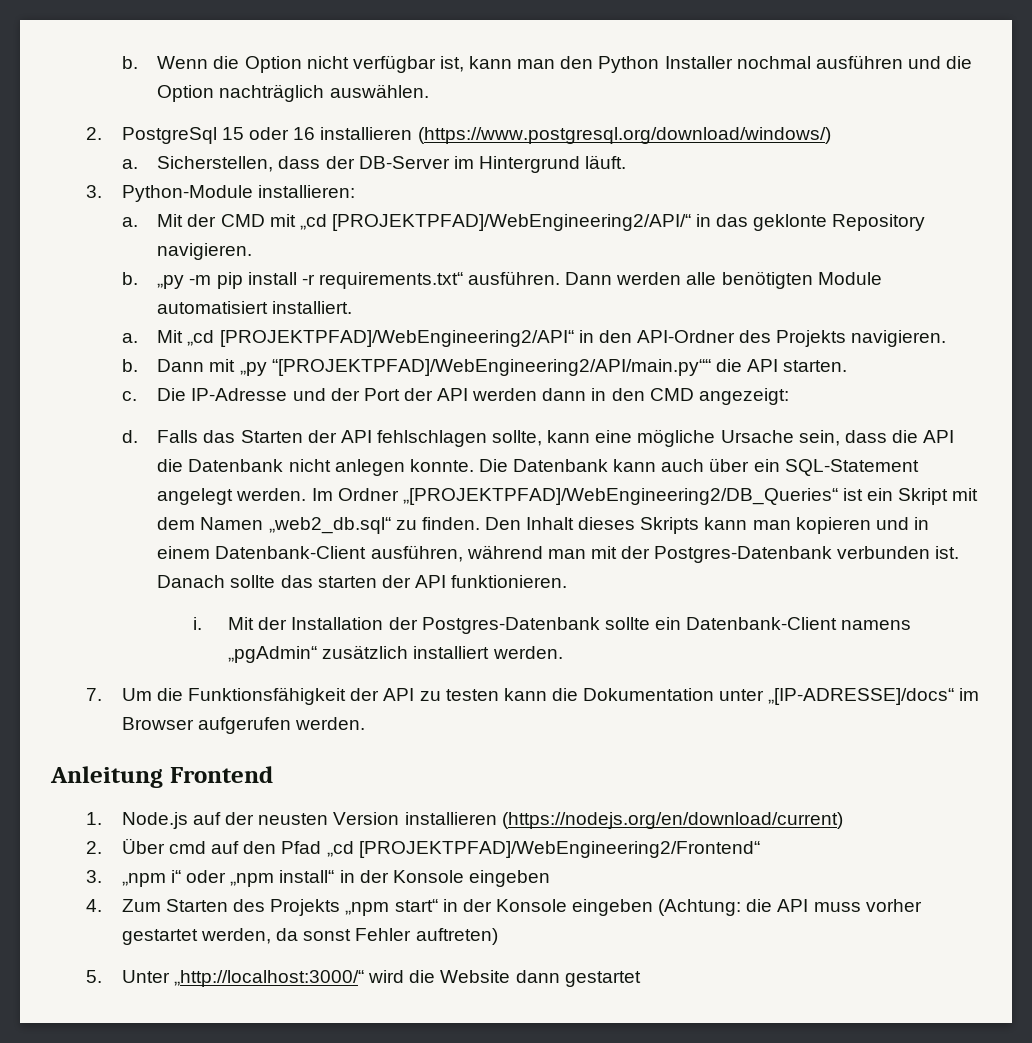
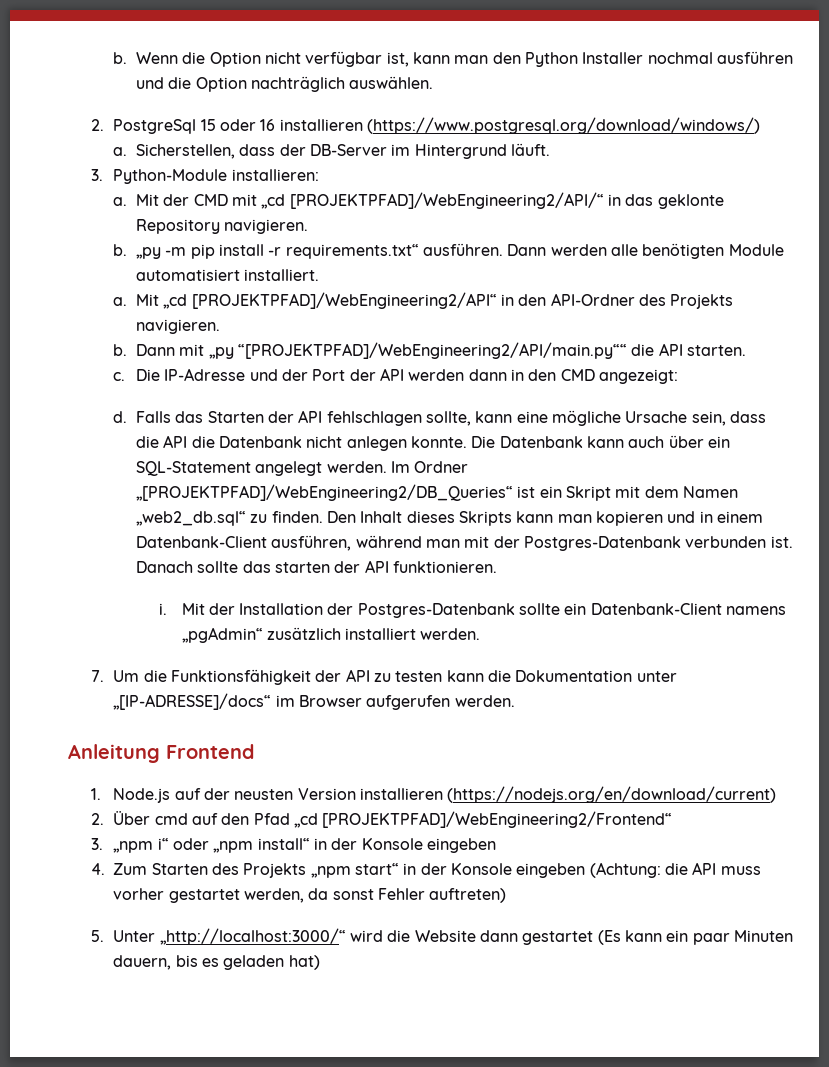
(641, 979) none -> [597,930,793,945] [113,955,320,970] (Es kann ein paar Minuten dauern, bis es geladen hat)

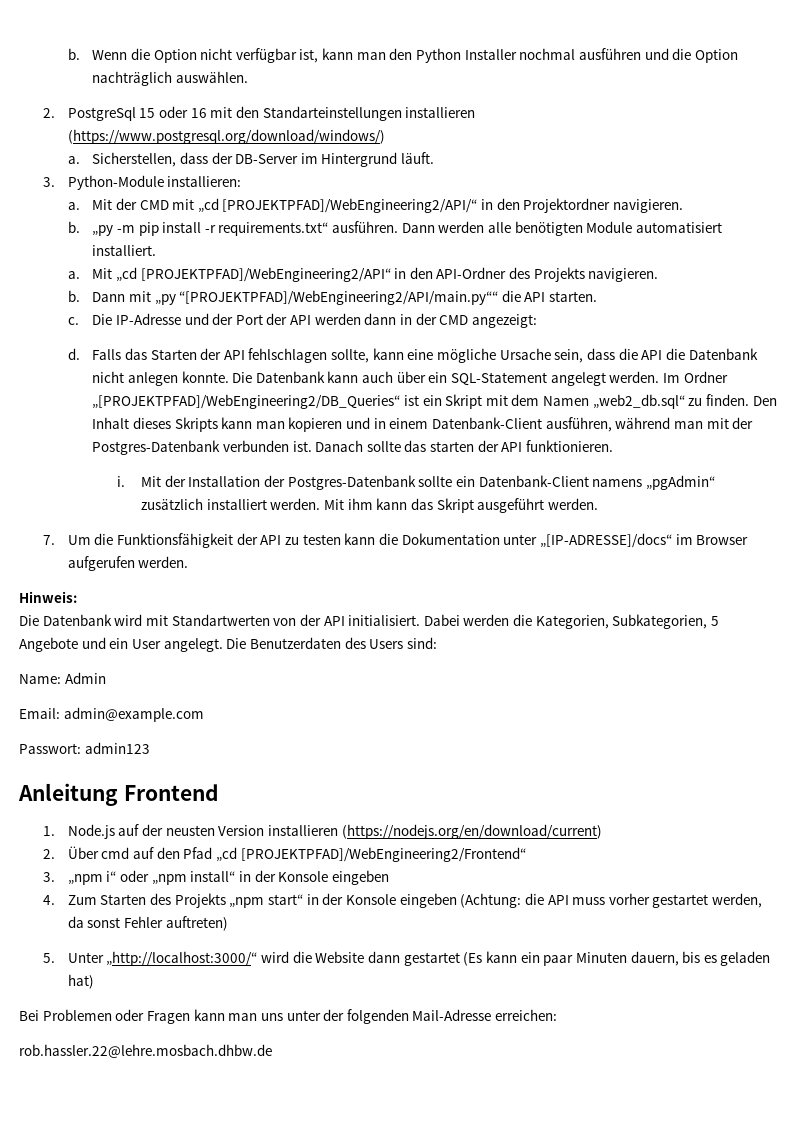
(276, 125) none -> [210,106,402,121] mit den Standarteinstellungen
[625,194,724,209] [136,219,221,234] das geklonte Repository -> [496,198,611,213] den Projektordner
[528,369,557,381] den -> [415,313,437,325] der
(481, 634) none -> [323,498,598,513] Mit ihm kann das Skript ausgeführt werden.
(515, 701) none -> [19,591,77,603] [19,614,720,629] [19,637,437,652] [19,672,106,684] [19,707,204,722] [19,742,150,754] // Hinweis: // Die Datenbank wird mit Standartwerten von der API initialisiert. Dabei werden die Kategorien, Subkategorien, 5 Angebote und ein User angelegt. Die Benutzerdaten des Users sind: // Name: Admin // Email: admin@example.com // Passwort: admin123
(320, 962) none -> [19,1009,558,1024] [19,1044,272,1058] // Bei Problemen oder Fragen kann man uns unter der folgenden Mail-Adresse erreichen: // rob.hassler.22@lehre.mosbach.dhbw.de

